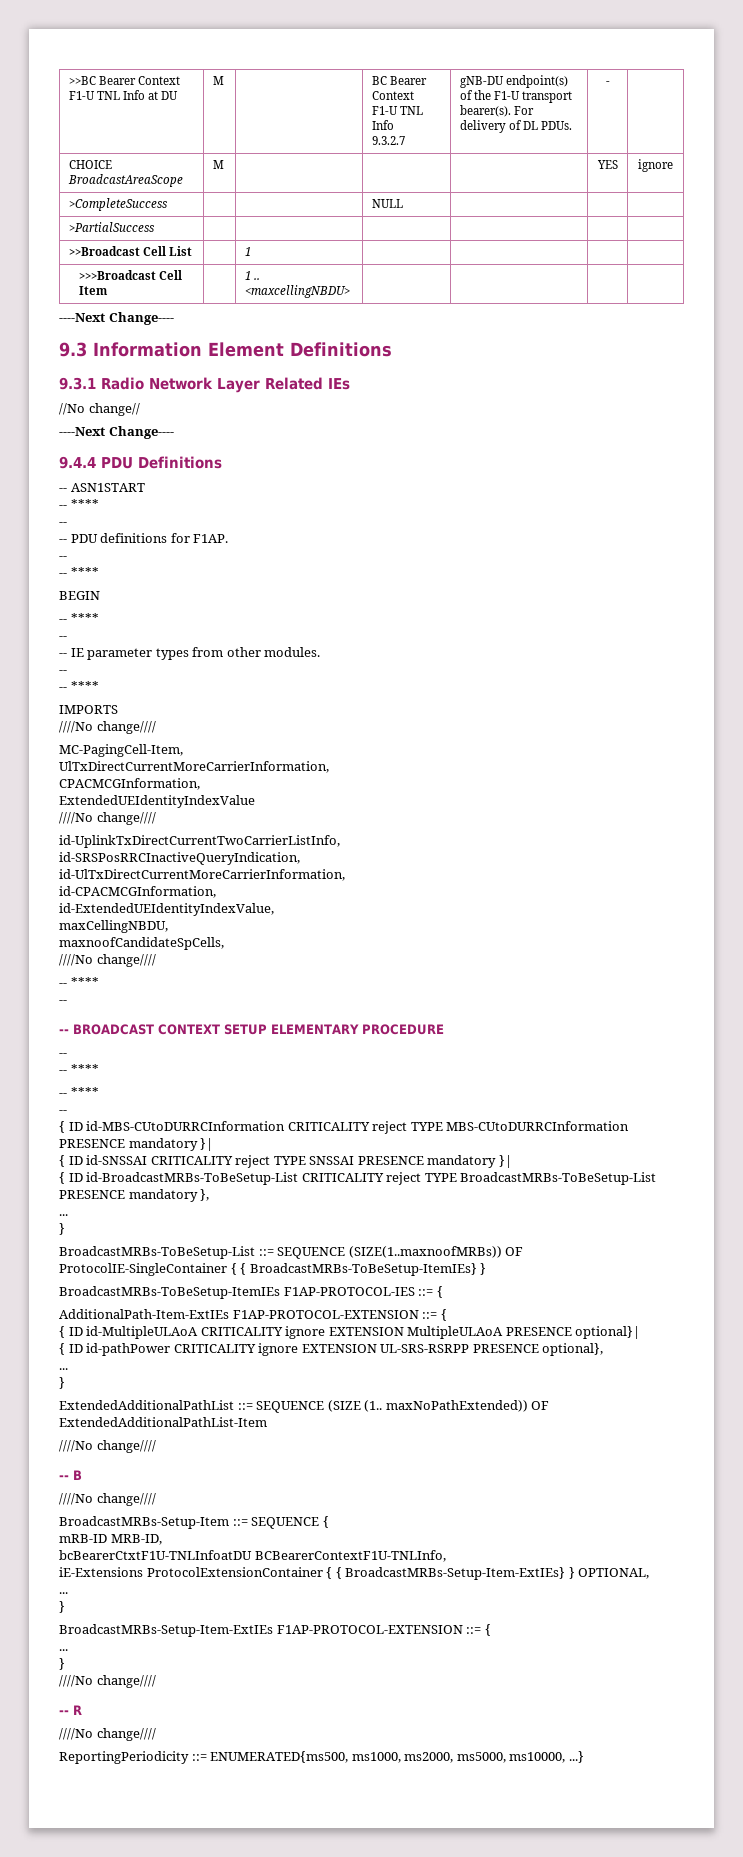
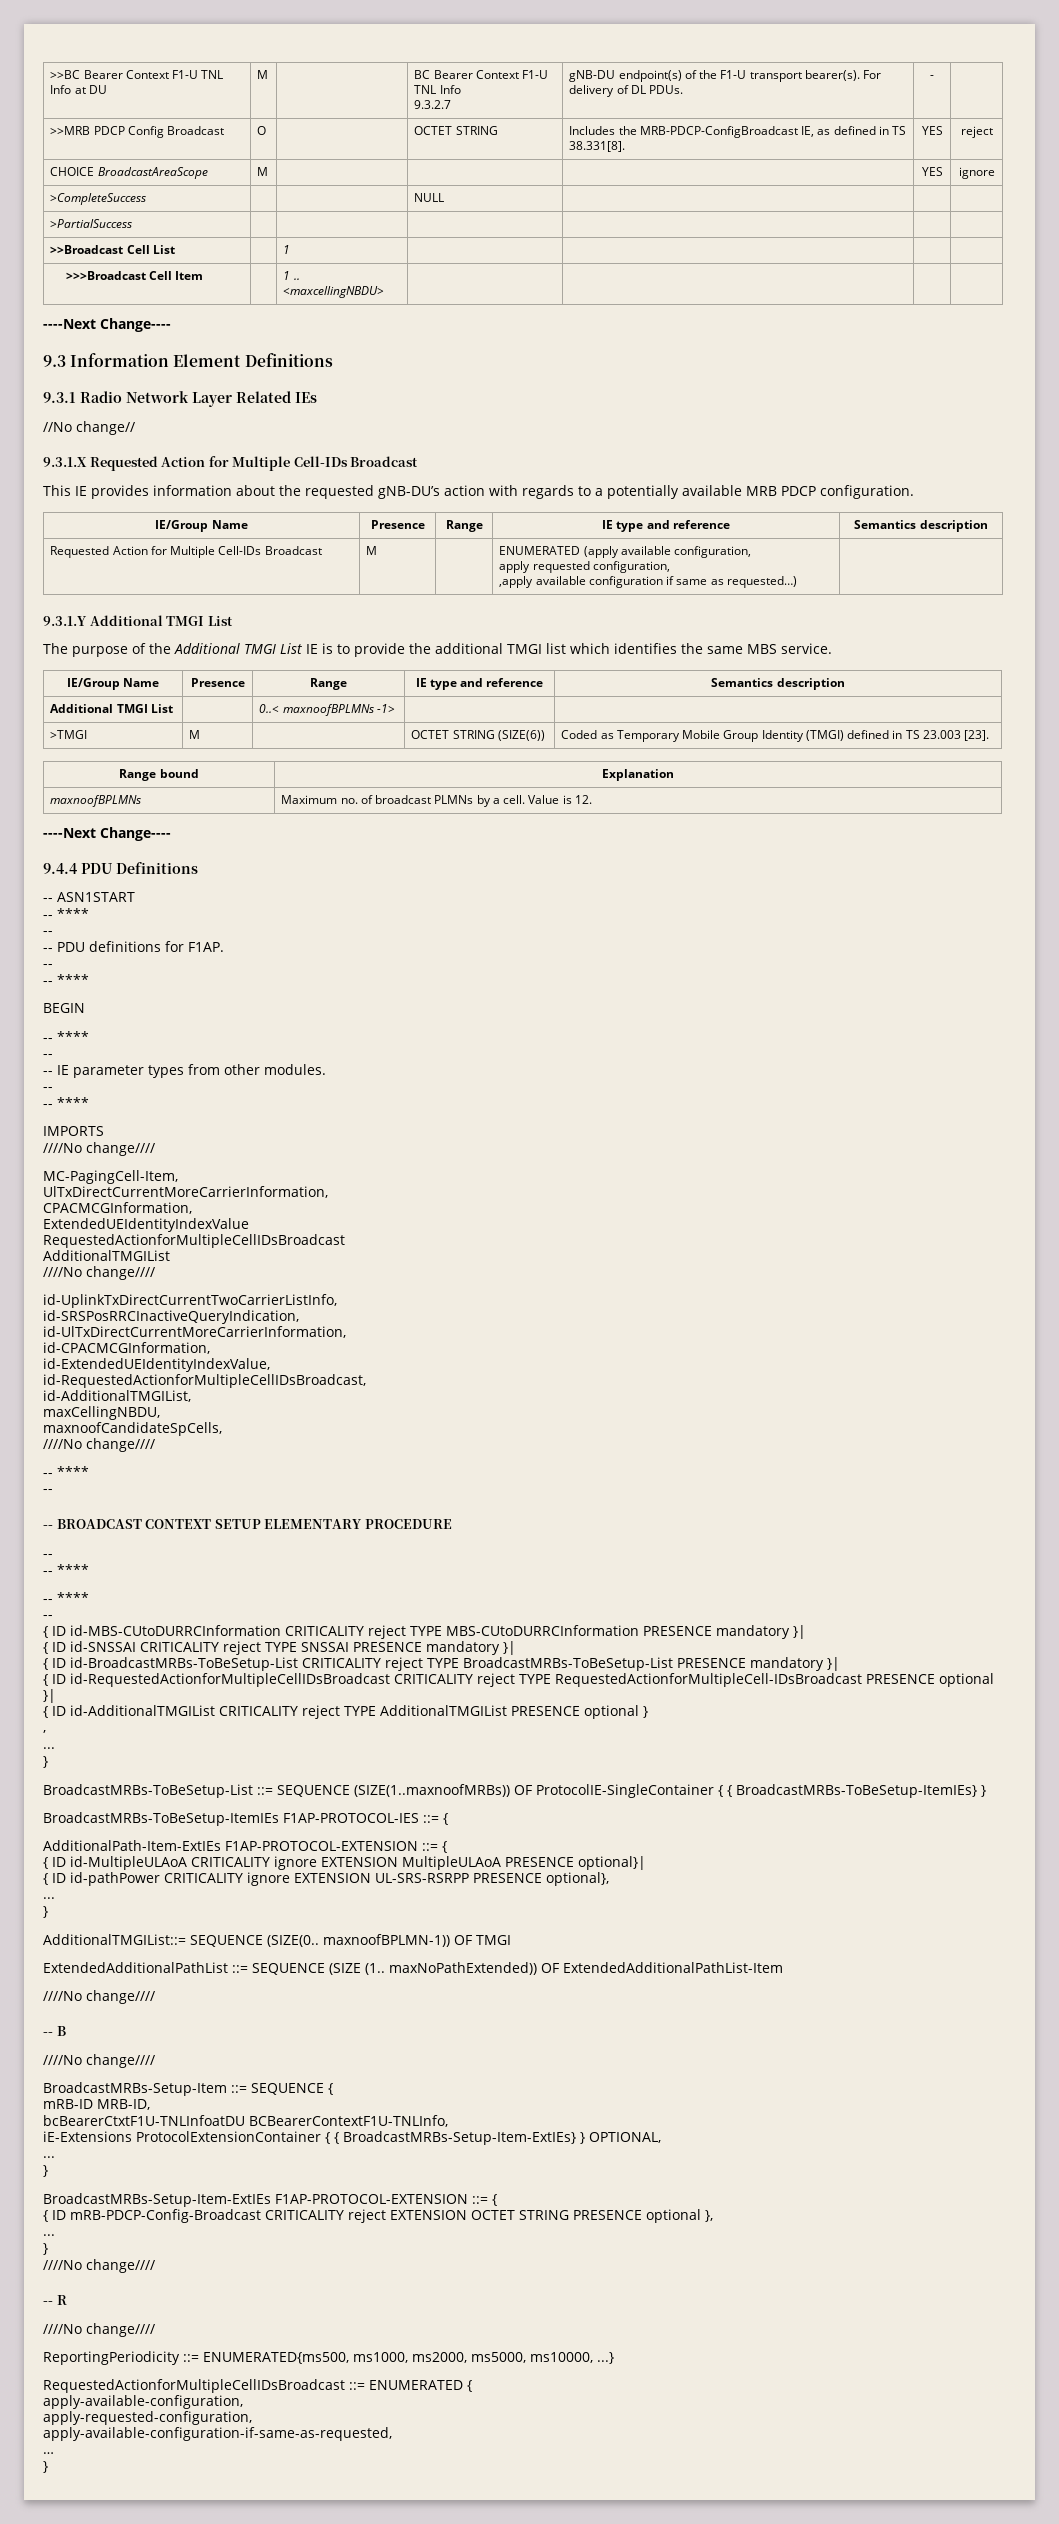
(610, 83) none -> [50,126,225,138] [257,126,267,135] [414,126,498,135] [569,126,907,138] [569,141,626,152] [921,126,943,135] [960,126,993,138] // >>MRB PDCP Config Broadcast | O | | OCTET STRING | Includes the MRB-PDCP-ConfigBroadcast IE, as defined in TS 38.331[8]. | YES | reject
(140, 409) none -> [43,456,419,471] [43,485,914,499] [155,520,248,532] [370,520,425,529] [445,520,483,532] [602,520,730,532] [854,520,988,532] [50,546,322,558] [366,546,378,555] [499,546,752,558] [499,561,670,573] [499,576,797,588] [43,615,233,626] [43,643,832,657] [66,678,160,690] [190,678,245,687] [310,678,347,690] [415,678,544,690] [711,678,845,690] [50,704,173,713] [259,704,395,716] [50,730,88,739] [189,730,201,739] [411,730,545,741] [561,730,990,742] [119,769,199,781] [602,769,674,781] [50,795,142,807] [281,795,592,807] // 9.3.1.X Requested Action for Multiple Cell-IDs Broadcast // This IE provides information about the requested gNB-DU’s action with regards to a potentially available MRB PDCP configuration. // IE/Group Name | Presence | Range | IE type and reference | Semantics description // Requested Action for Multiple Cell-IDs Broadcast | M | | ENUMERATED (apply available configuration, // apply requested configuration, // ,apply available configuration if same as requested…) | // 9.3.1.Y Additional TMGI List // The purpose of the Additional TMGI List IE is to provide the additional TMGI list which identifies the same MBS service. // IE/Group Name | Presence | Range | IE type and reference | Semantics description // Additional TMGI List | | 0..< maxnoofBPLMNs -1> | | // >TMGI | M | | OCTET STRING (SIZE(6)) | Coded as Temporary Mobile Group Identity (TMGI) defined in TS 23.003 [23]. // Range bound | Explanation // maxnoofBPLMNs | Maximum no. of broadcast PLMNs by a cell. Value is 12.
(255, 801) none -> [43,1234,345,1248] [43,1250,170,1261] // RequestedActionforMultipleCellIDsBroadcast // AdditionalTMGIList
(274, 909) none -> [43,1374,366,1388] [43,1390,191,1402] // id-RequestedActionforMultipleCellIDsBroadcast, // id-AdditionalTMGIList,
[200,1189,210,1201] }, -> [826,1657,840,1671] [43,1673,994,1687] [43,1689,56,1703] [43,1705,648,1719] [43,1730,46,1733] }| // { ID id-RequestedActionforMultipleCellIDsBroadcast CRITICALITY reject TYPE RequestedActionforMultipleCell-IDsBroadcast PRESENCE optional }| // { ID id-AdditionalTMGIList CRITICALITY reject TYPE AdditionalTMGIList PRESENCE optional } // ,
(65, 1383) none -> [43,1934,511,1947] // AdditionalTMGIList::= SEQUENCE (SIZE(0.. maxnoofBPLMN-1)) OF TMGI
(491, 1630) none -> [43,2209,713,2223] // { ID mRB-PDCP-Config-Broadcast CRITICALITY reject EXTENSION OCTET STRING PRESENCE optional },
(584, 1757) none -> [43,2379,472,2393] [43,2395,243,2409] [43,2411,252,2425] [43,2427,392,2441] [43,2452,54,2454] [43,2461,48,2473] // RequestedActionforMultipleCellIDsBroadcast ::= ENUMERATED { // apply-available-configuration, // apply-requested-configuration, // apply-available-configuration-if-same-as-requested, // … // }

